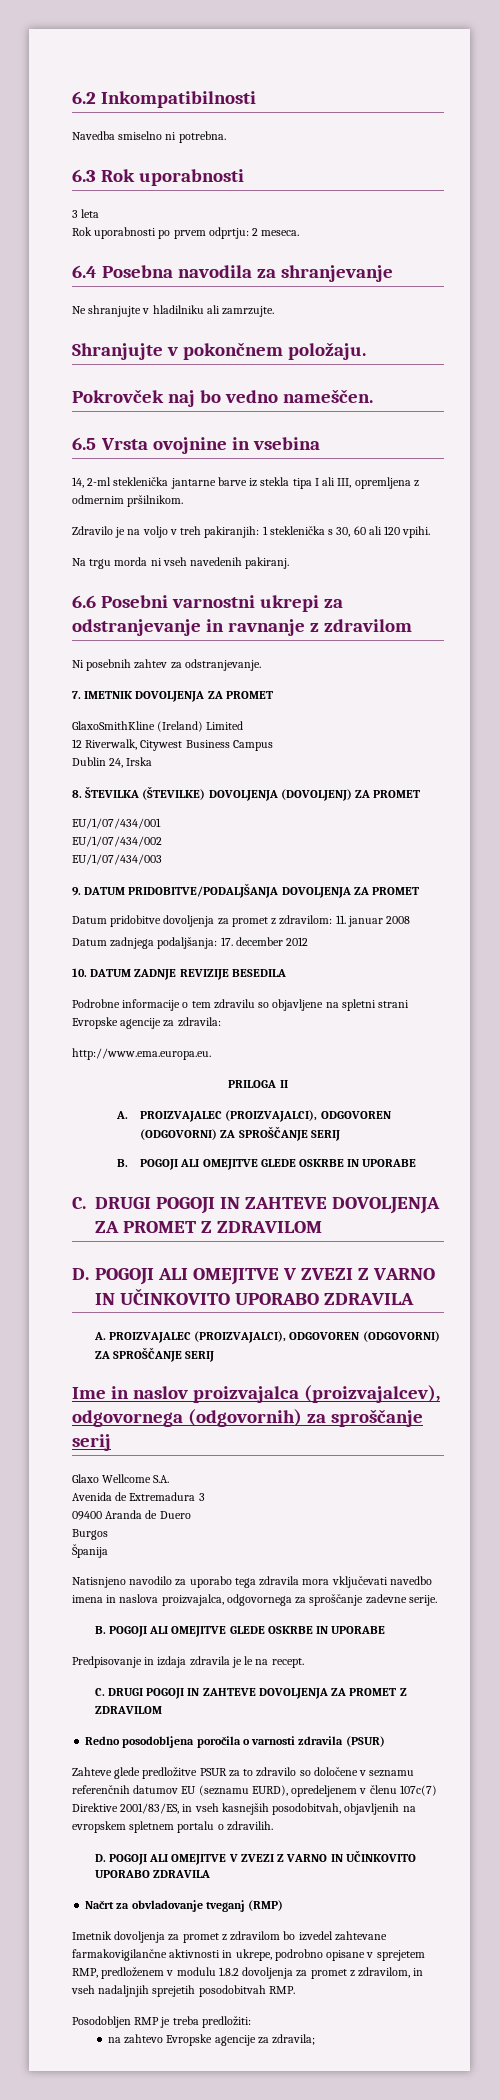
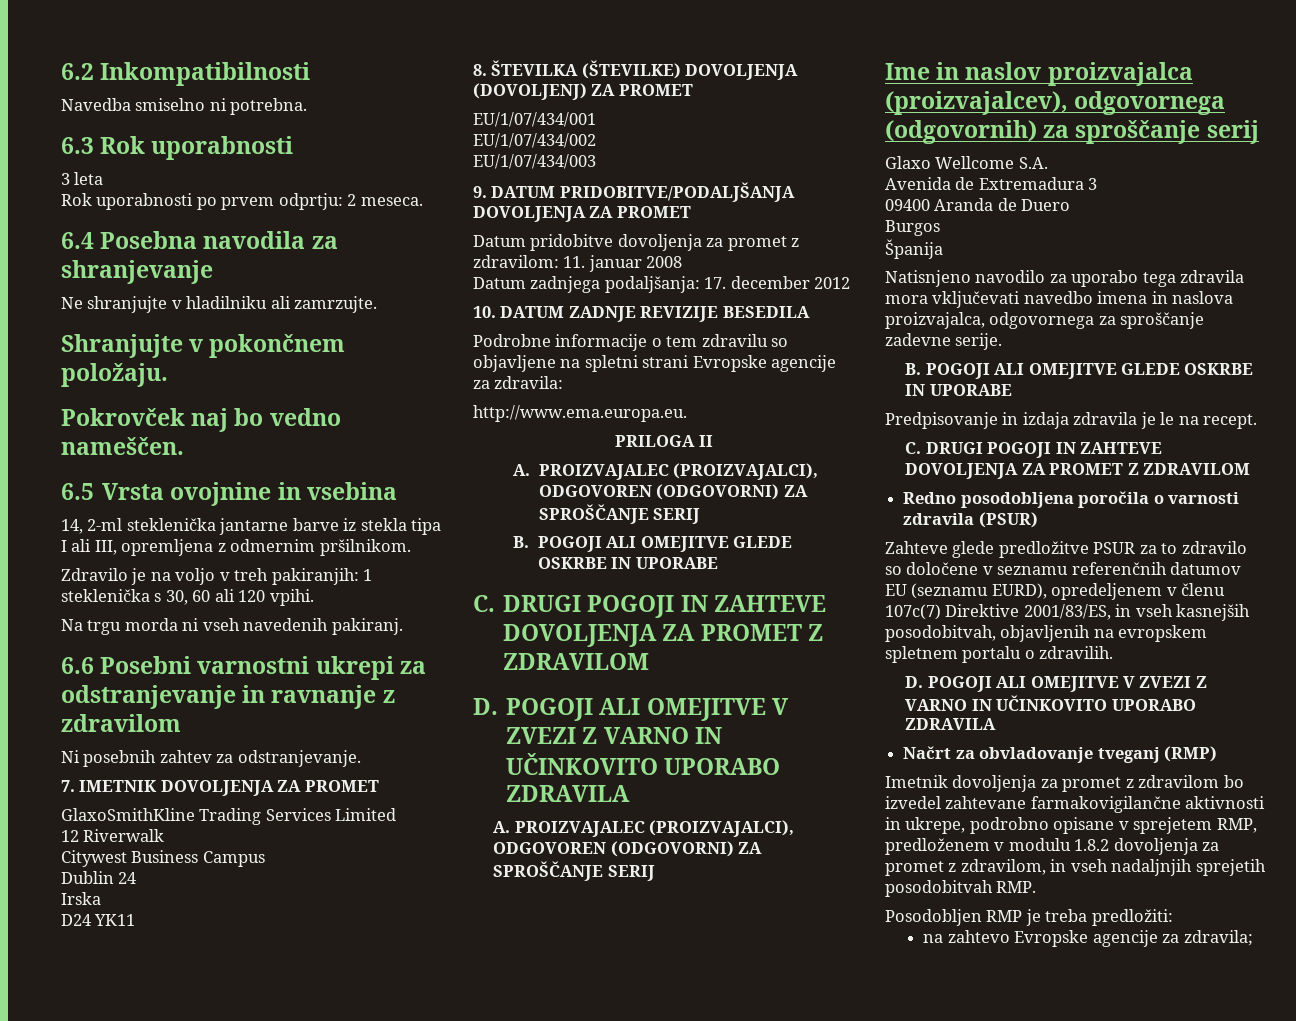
[157,721,204,732] (Ireland) -> [199,808,331,825] Trading Services
[85,739,138,750] Riverwalk, -> [83,829,165,842] Riverwalk //
[109,758,124,768] 24, -> [118,872,137,884] 24 //
(153, 761) none -> [61,914,136,926] // D24 YK11

